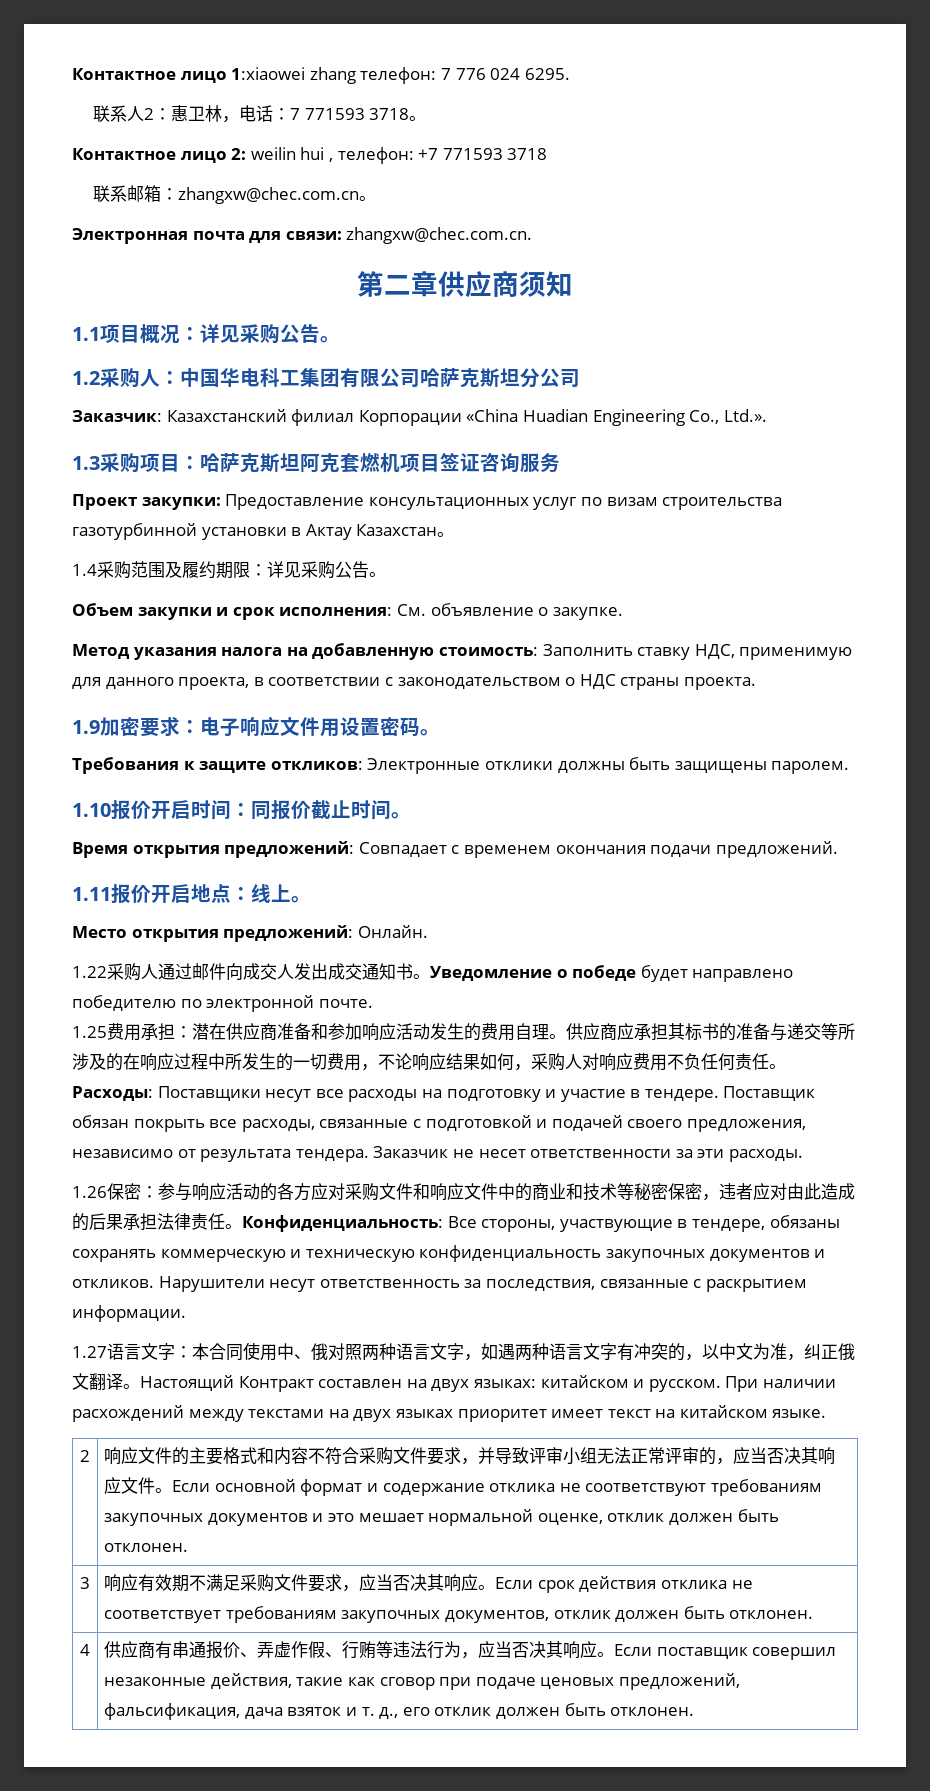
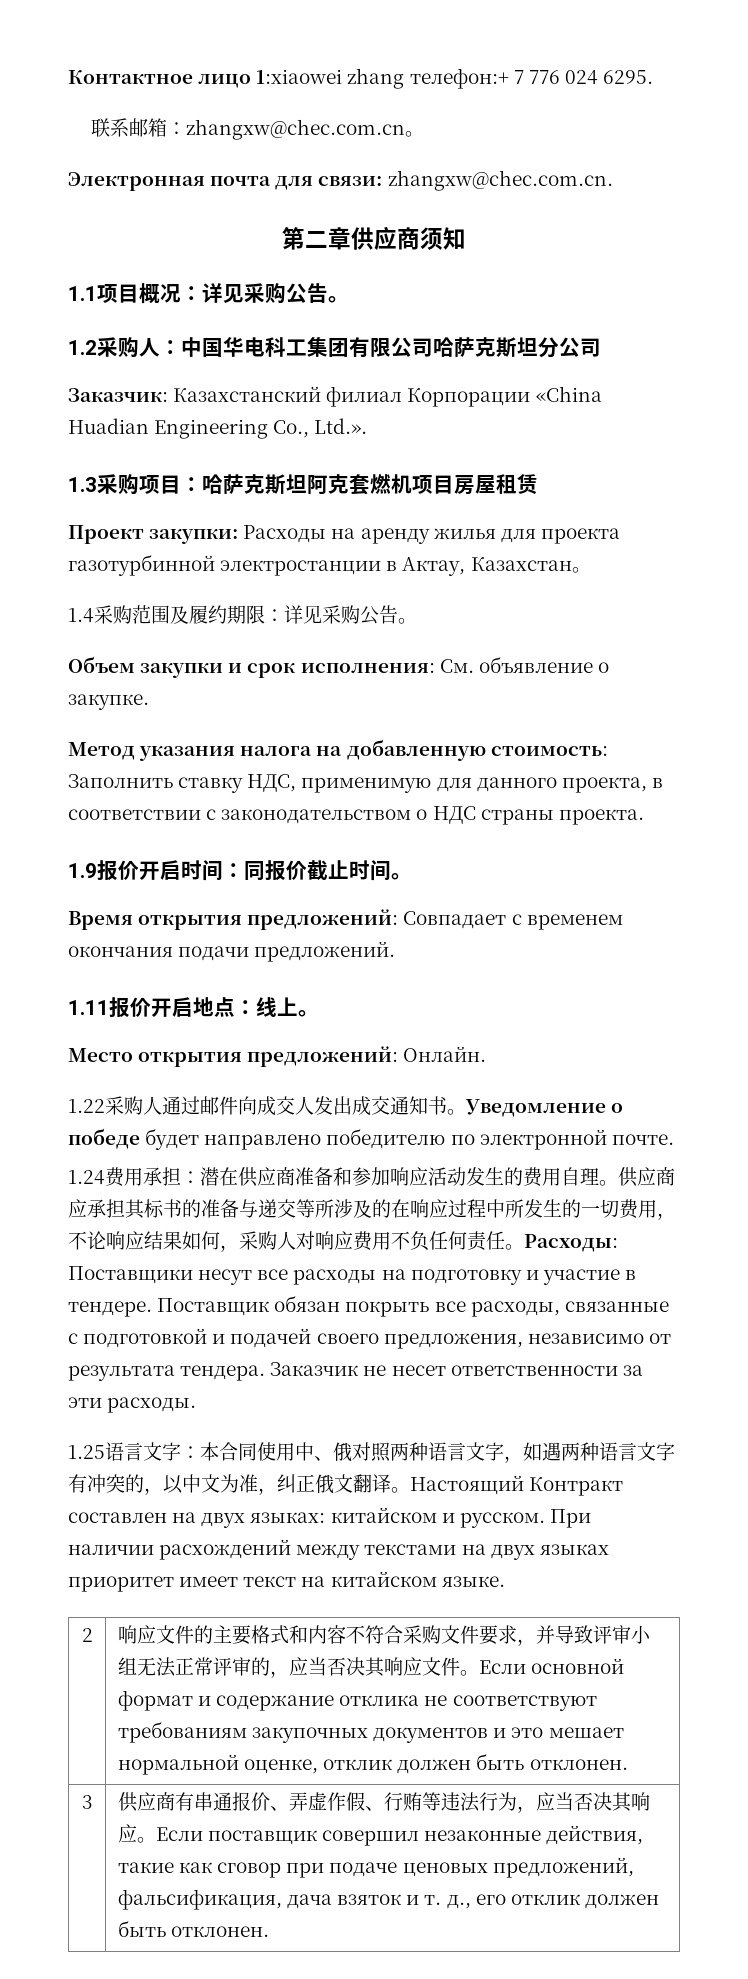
[360,67,437,84] телефон: -> [409,68,509,89] телефон:+
[92,105,427,123] [72,147,548,164] // 联系人2：惠卫林，电话：7 771593 3718。 // Контактное лицо 2: weilin hui , телефон: +7 771593 3718 -> (654, 77) none
[440,452,560,473] 签证咨询服务 -> [454,474,538,494] 房屋租赁
[225,494,783,510] [72,523,352,540] Предоставление консультационных услуг по визам строительства газотурбинной установки в Актау -> [243,525,620,544] [68,554,466,576] Расходы на аренду жилья для проекта газотурбинной электростанции в Актау,
[100,716,440,737] [72,757,850,774] [72,803,111,817] 加密要求：电子响应文件用设置密码。 // Требования к защите откликов: Электронные отклики должны быть защищены паролем. // 1.10 -> (97, 870) none
[72,1026,107,1038] 1.25 -> [68,1170,105,1185] 1.24
[72,1183,855,1201] [72,1213,840,1232] [72,1245,826,1262] [72,1276,807,1292] [72,1305,186,1322] [72,1346,107,1358] 1.26保密：参与响应活动的各方应对采购文件和响应文件中的商业和技术等秘密保密，违者应对由此造成的后果承担法律责任。Конфиденциальность: Все стороны, участвующие в тендере, обязаны сохранять коммерческую и техническую конфиденциальность закупочных документов и откликов. Нарушители несут ответственность за последствия, связанные с раскрытием информации. // 1.27 -> [68,1445,105,1459] 1.25
[104,1574,753,1593] [104,1606,814,1623] [80,1644,90,1656] | 响应有效期不满足采购文件要求，应当否决其响应。Если срок действия отклика не соответствует требованиям закупочных документов, отклик должен быть отклонен. // 4 -> (93, 1802) none

